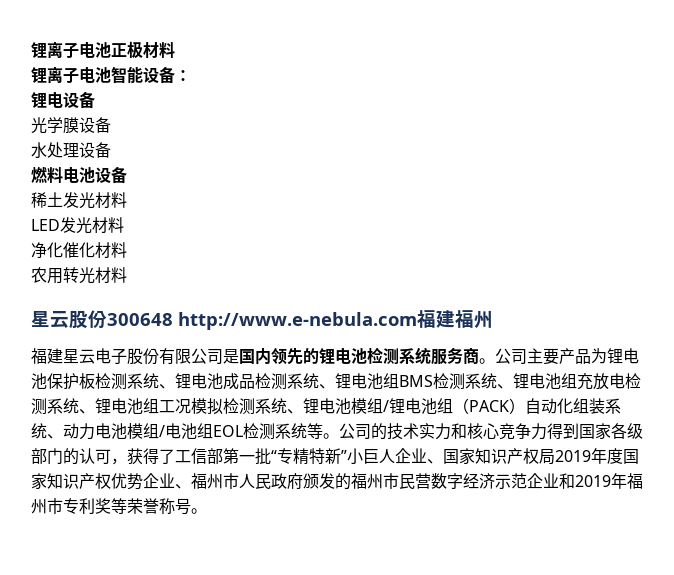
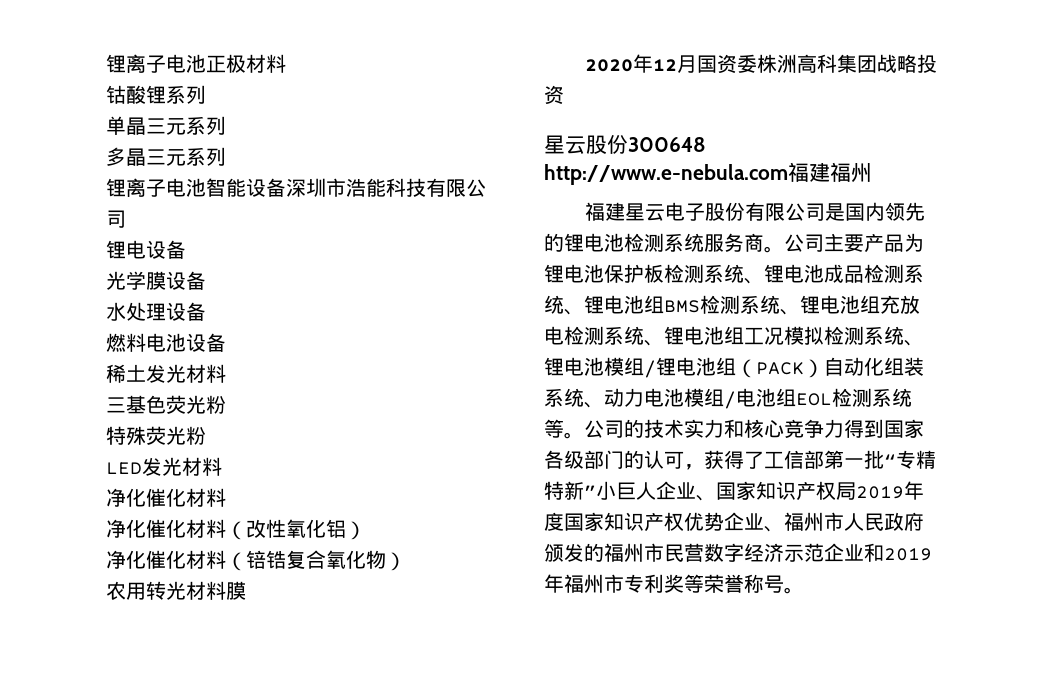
(175, 50) none -> [106,85,206,104] [106,116,226,135] [106,147,226,166] // 钴酸锂系列 // 单晶三元系列 // 多晶三元系列
[175,70,191,81] ： -> [286,178,486,197] [106,210,126,228] 深圳市浩能科技有限公司
(127, 200) none -> [106,395,226,414] [106,426,206,446] // 三基色荧光粉 // 特殊荧光粉
[31,267,127,284] 农用转光材料 -> [106,519,366,540] [106,550,406,571] [106,581,246,600] [584,54,937,74] [544,85,564,105] 净化催化材料（改性氧化铝） // 净化催化材料（锫锆复合氧化物） // 农用转光材料膜 // 2020年12月国资委株洲高科集团战略投资

